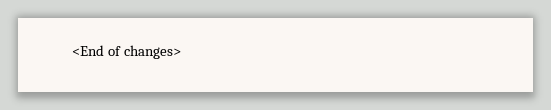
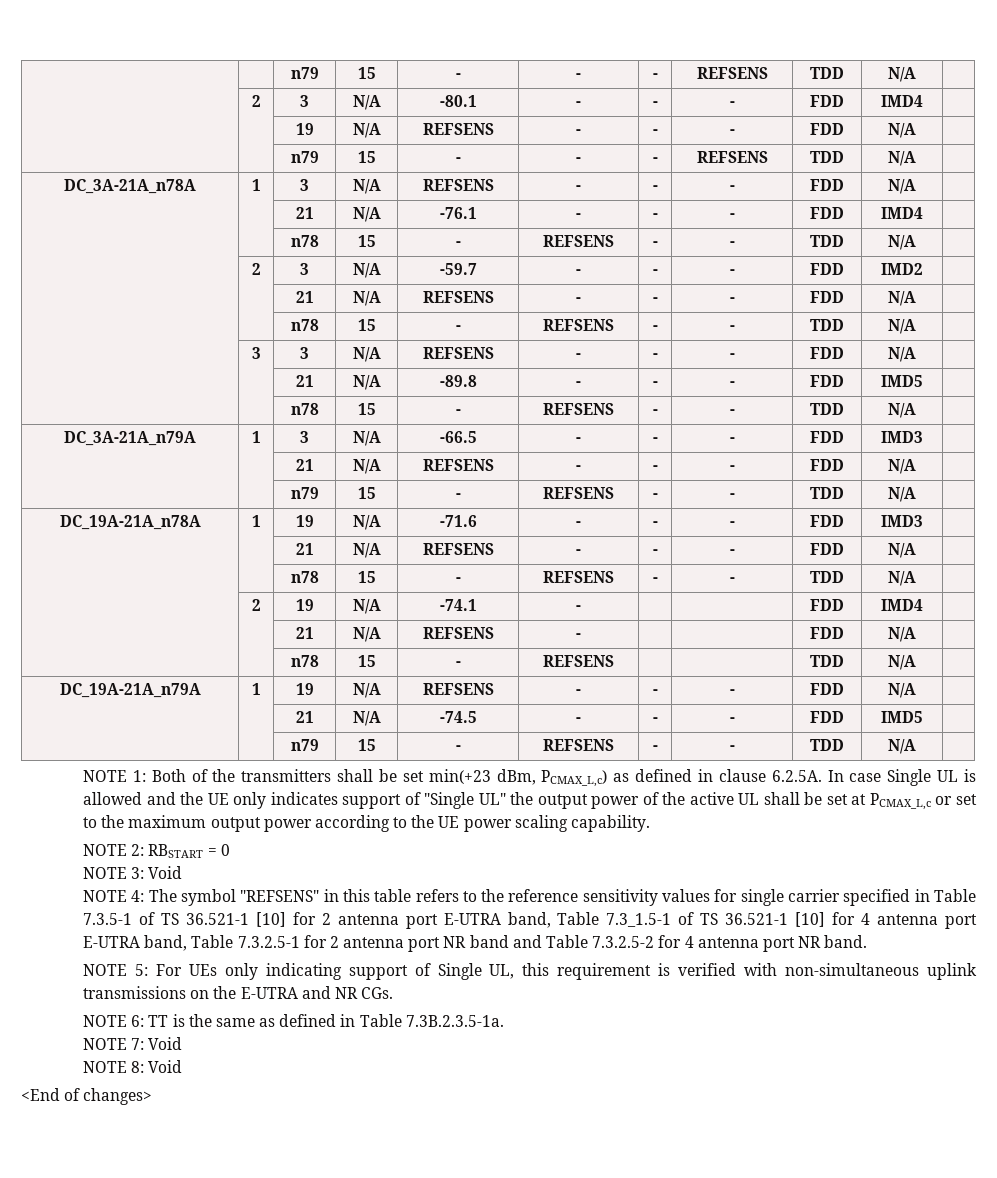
(72, 50) none -> [290,67,319,79] [357,67,376,79] [455,73,461,79] [576,73,581,79] [652,73,658,79] [696,67,768,79] [810,67,844,79] [888,67,916,82] [251,95,261,107] [300,95,309,107] [352,95,381,110] [439,95,477,107] [576,101,581,107] [652,101,658,107] [729,101,735,107] [810,95,844,107] [881,95,923,107] [295,123,314,135] [352,123,381,138] [422,123,494,135] [576,129,581,135] [652,129,658,135] [729,129,735,135] [810,123,844,135] [888,123,916,138] [290,151,319,163] [357,151,376,163] [455,157,461,163] [576,157,581,163] [652,157,658,163] [696,151,768,163] [810,151,844,163] [888,151,916,166] [64,179,196,194] [251,179,261,191] [300,179,309,191] [352,179,381,194] [422,179,494,191] [576,185,581,191] [652,185,658,191] [729,185,735,191] [810,179,844,191] [888,179,916,194] [295,207,314,219] [352,207,381,222] [439,207,477,219] [576,213,581,219] [652,213,658,219] [729,213,735,219] [810,207,844,219] [881,207,923,219] [290,235,319,247] [357,235,376,247] [455,241,461,247] [543,235,614,247] [652,241,658,247] [729,241,735,247] [810,235,844,247] [888,235,916,250] [251,263,261,275] [300,263,309,275] [352,263,381,278] [439,263,477,275] [576,269,581,275] [652,269,658,275] [729,269,735,275] [810,263,844,275] [881,263,923,275] [295,291,314,303] [352,291,381,306] [422,291,494,303] [576,297,581,303] [652,297,658,303] [729,297,735,303] [810,291,844,303] [888,291,916,306] [290,319,319,331] [357,319,376,331] [455,325,461,331] [543,319,614,331] [652,325,658,331] [729,325,735,331] [810,319,844,331] [888,319,916,334] [251,347,261,359] [300,347,309,359] [352,347,381,362] [422,347,494,359] [576,353,581,359] [652,353,658,359] [729,353,735,359] [810,347,844,359] [888,347,916,362] [295,375,314,387] [352,375,381,390] [439,375,477,387] [576,381,581,387] [652,381,658,387] [729,381,735,387] [810,375,844,387] [881,375,923,387] [290,403,319,415] [357,403,376,415] [455,409,461,415] [543,403,614,415] [652,409,658,415] [729,409,735,415] [810,403,844,415] [888,403,916,418] [64,431,196,446] [251,431,261,443] [300,431,309,443] [352,431,381,446] [439,431,477,443] [576,437,581,443] [652,437,658,443] [729,437,735,443] [810,431,844,443] [881,431,923,443] [295,459,314,471] [352,459,381,474] [422,459,494,471] [576,465,581,471] [652,465,658,471] [729,465,735,471] [810,459,844,471] [888,459,916,474] [290,487,319,499] [357,487,376,499] [455,493,461,499] [543,487,614,499] [652,493,658,499] [729,493,735,499] [810,487,844,499] [888,487,916,502] [59,515,201,530] [251,515,261,527] [295,515,314,527] [352,515,381,530] [439,515,477,527] [576,521,581,527] [652,521,658,527] [729,521,735,527] [810,515,844,527] [881,515,923,527] [295,543,314,555] [352,543,381,558] [422,543,494,555] [576,549,581,555] [652,549,658,555] [729,549,735,555] [810,543,844,555] [888,543,916,558] [290,571,319,583] [357,571,376,583] [455,577,461,583] [543,571,614,583] [652,577,658,583] [729,577,735,583] [810,571,844,583] [888,571,916,586] [251,599,261,611] [295,599,314,611] [352,599,381,614] [439,599,477,611] [576,605,581,611] [810,599,844,611] [881,599,923,611] [295,627,314,639] [352,627,381,642] [422,627,494,639] [576,633,581,639] [810,627,844,639] [888,627,916,642] [290,655,319,667] [357,655,376,667] [455,661,461,667] [543,655,614,667] [810,655,844,667] [888,655,916,670] [59,683,201,698] [251,683,261,695] [295,683,314,695] [352,683,381,698] [422,683,494,695] [576,689,581,695] [652,689,658,695] [729,689,735,695] [810,683,844,695] [888,683,916,698] [295,711,314,723] [352,711,381,726] [439,711,477,723] [576,717,581,723] [652,717,658,723] [729,717,735,723] [810,711,844,723] [881,711,923,723] [290,739,319,751] [357,739,376,751] [455,745,461,751] [543,739,614,751] [652,745,658,751] [729,745,735,751] [810,739,844,751] [888,739,916,754] [82,769,976,787] [82,792,977,810] [82,815,651,832] [82,844,230,858] [82,866,183,879] [82,889,977,906] [82,912,978,929] [82,935,868,952] [82,963,977,980] [82,986,394,999] [82,1014,504,1027] [82,1037,183,1050] [82,1060,183,1073] | | n79 | 15 | - | - | - | REFSENS | TDD | N/A | // | 2 | 3 | N/A | -80.1 | - | - | - | FDD | IMD4 | // | | 19 | N/A | REFSENS | - | - | - | FDD | N/A | // | | n79 | 15 | - | - | - | REFSENS | TDD | N/A | // DC_3A-21A_n78A | 1 | 3 | N/A | REFSENS | - | - | - | FDD | N/A | // | | 21 | N/A | -76.1 | - | - | - | FDD | IMD4 | // | | n78 | 15 | - | REFSENS | - | - | TDD | N/A | // | 2 | 3 | N/A | -59.7 | - | - | - | FDD | IMD2 | // | | 21 | N/A | REFSENS | - | - | - | FDD | N/A | // | | n78 | 15 | - | REFSENS | - | - | TDD | N/A | // | 3 | 3 | N/A | REFSENS | - | - | - | FDD | N/A | // | | 21 | N/A | -89.8 | - | - | - | FDD | IMD5 | // | | n78 | 15 | - | REFSENS | - | - | TDD | N/A | // DC_3A-21A_n79A | 1 | 3 | N/A | -66.5 | - | - | - | FDD | IMD3 | // | | 21 | N/A | REFSENS | - | - | - | FDD | N/A | // | | n79 | 15 | - | REFSENS | - | - | TDD | N/A | // DC_19A-21A_n78A | 1 | 19 | N/A | -71.6 | - | - | - | FDD | IMD3 | // | | 21 | N/A | REFSENS | - | - | - | FDD | N/A | // | | n78 | 15 | - | REFSENS | - | - | TDD | N/A | // | 2 | 19 | N/A | -74.1 | - | | | FDD | IMD4 | // | | 21 | N/A | REFSENS | - | | | FDD | N/A | // | | n78 | 15 | - | REFSENS | | | TDD | N/A | // DC_19A-21A_n79A | 1 | 19 | N/A | REFSENS | - | - | - | FDD | N/A | // | | 21 | N/A | -74.5 | - | - | - | FDD | IMD5 | // | | n79 | 15 | - | REFSENS | - | - | TDD | N/A | // NOTE 1: Both of the transmitters shall be set min(+23 dBm, PCMAX_L,c) as defined in clause 6.2.5A. In case Single UL is allowed and the UE only indicates support of "Single UL" the output power of the active UL shall be set at PCMAX_L,c or set to the maximum output power according to the UE power scaling capability. // NOTE 2: RBSTART = 0 // NOTE 3: Void // NOTE 4: The symbol "REFSENS" in this table refers to the reference sensitivity values for single carrier specified in Table 7.3.5-1 of TS 36.521-1 [10] for 2 antenna port E-UTRA band, Table 7.3_1.5-1 of TS 36.521-1 [10] for 4 antenna port E-UTRA band, Table 7.3.2.5-1 for 2 antenna port NR band and Table 7.3.2.5-2 for 4 antenna port NR band. // NOTE 5: For UEs only indicating support of Single UL, this requirement is verified with non-simultaneous uplink transmissions on the E-UTRA and NR CGs. // NOTE 6: TT is the same as defined in Table 7.3B.2.3.5-1a. // NOTE 7: Void // NOTE 8: Void //

